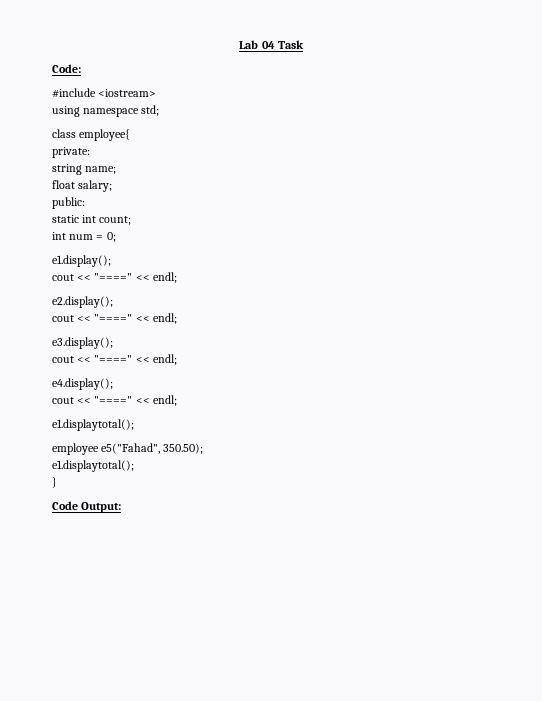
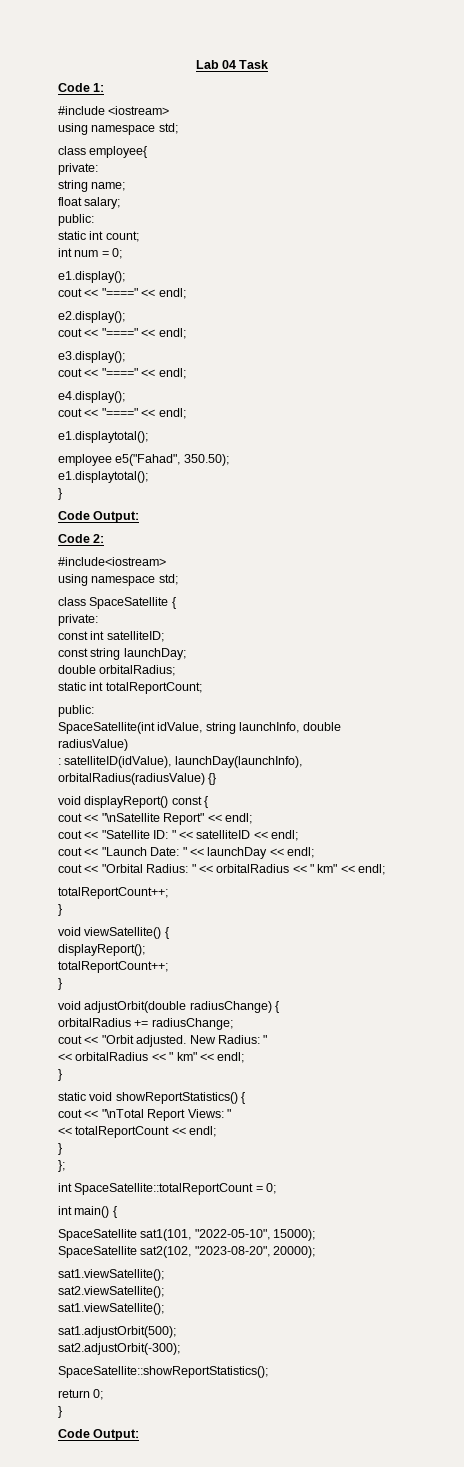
[52,64,81,73] Code: -> [58,83,105,92] Code 1:
(122, 507) none -> [58,534,105,543] [58,557,166,566] [58,574,178,586] [58,597,176,609] [58,614,98,626] [58,631,164,642] [58,648,186,660] [58,665,176,676] [58,682,202,694] [58,705,94,717] [58,722,341,734] [58,739,128,751] [58,756,302,768] [58,773,217,785] [58,796,209,808] [58,813,252,825] [58,830,298,841] [58,847,314,859] [58,864,386,875] [58,887,168,899] [58,904,62,916] [58,927,169,939] [58,944,145,956] [58,961,168,973] [58,978,62,990] [58,1001,280,1013] [58,1018,233,1030] [58,1035,268,1047] [58,1052,245,1063] [58,1069,62,1081] [58,1092,246,1104] [58,1109,231,1121] [58,1126,217,1138] [58,1143,62,1155] [58,1160,65,1172] [58,1183,277,1195] [58,1206,117,1218] [58,1229,316,1241] [58,1246,316,1258] [58,1269,164,1281] [58,1286,164,1298] [58,1303,164,1315] [58,1326,176,1338] [58,1343,180,1355] [58,1366,268,1378] [58,1389,104,1400] [58,1406,62,1418] [58,1429,140,1441] // Code 2: // #include<iostream> // using namespace std; // class SpaceSatellite { // private: // const int satelliteID; // const string launchDay; // double orbitalRadius; // static int totalReportCount; // public: // SpaceSatellite(int idValue, string launchInfo, double radiusValue) // : satelliteID(idValue), launchDay(launchInfo), orbitalRadius(radiusValue) {} // void displayReport() const { // cout << "\nSatellite Report" << endl; // cout << "Satellite ID: " << satelliteID << endl; // cout << "Launch Date: " << launchDay << endl; // cout << "Orbital Radius: " << orbitalRadius << " km" << endl; // totalReportCount++; // } // void viewSatellite() { // displayReport(); // totalReportCount++; // } // void adjustOrbit(double radiusChange) { // orbitalRadius += radiusChange; // cout << "Orbit adjusted. New Radius: " // << orbitalRadius << " km" << endl; // } // static void showReportStatistics() { // cout << "\nTotal Report Views: " // << totalReportCount << endl; // } // }; // int SpaceSatellite::totalReportCount = 0; // int main() { // SpaceSatellite sat1(101, "2022-05-10", 15000); // SpaceSatellite sat2(102, "2023-08-20", 20000); // sat1.viewSatellite(); // sat2.viewSatellite(); // sat1.viewSatellite(); // sat1.adjustOrbit(500); // sat2.adjustOrbit(-300); // SpaceSatellite::showReportStatistics(); // return 0; // } // Code Output:

